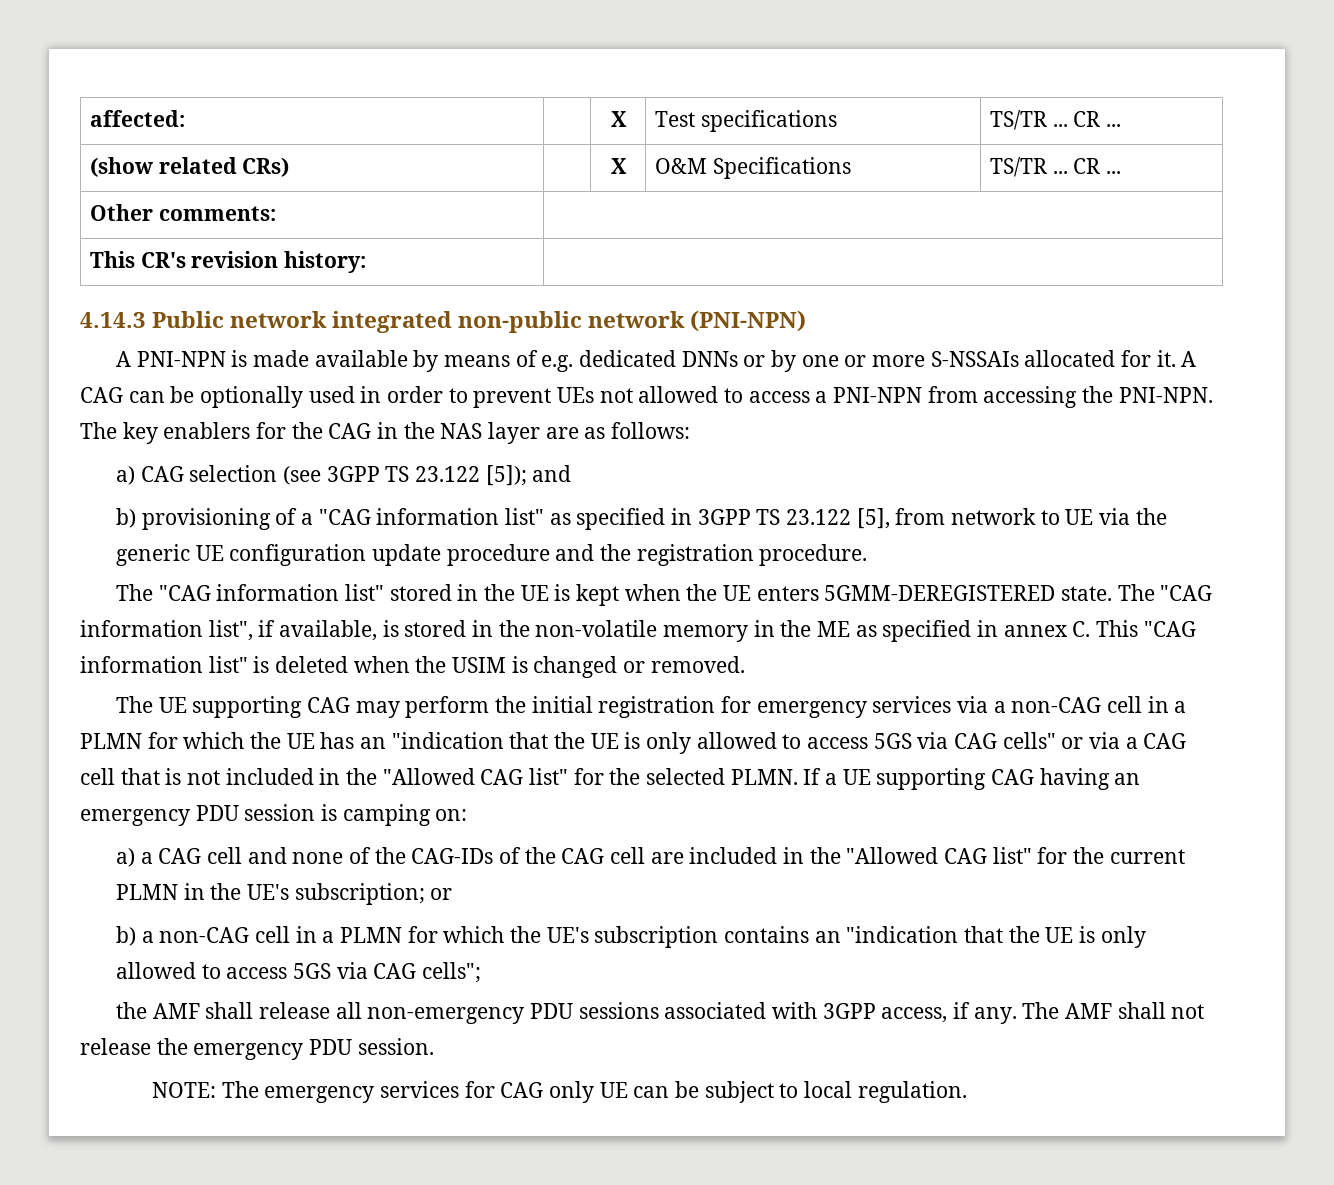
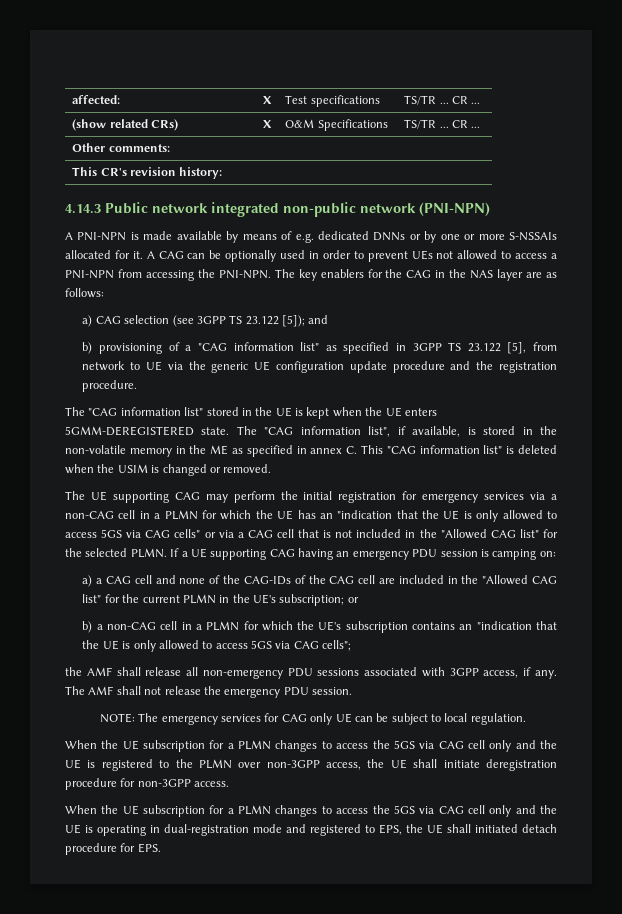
(967, 1092) none -> [65,740,558,752] [65,759,557,771] [65,778,230,790] [65,805,558,817] [65,824,557,836] [65,843,161,855] // When the UE subscription for a PLMN changes to access the 5GS via CAG cell only and the UE is registered to the PLMN over non-3GPP access, the UE shall initiate deregistration procedure for non-3GPP access. // When the UE subscription for a PLMN changes to access the 5GS via CAG cell only and the UE is operating in dual-registration mode and registered to EPS, the UE shall initiated detach procedure for EPS.

